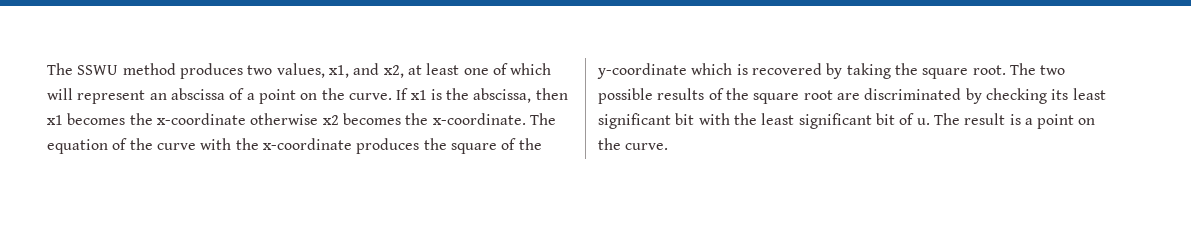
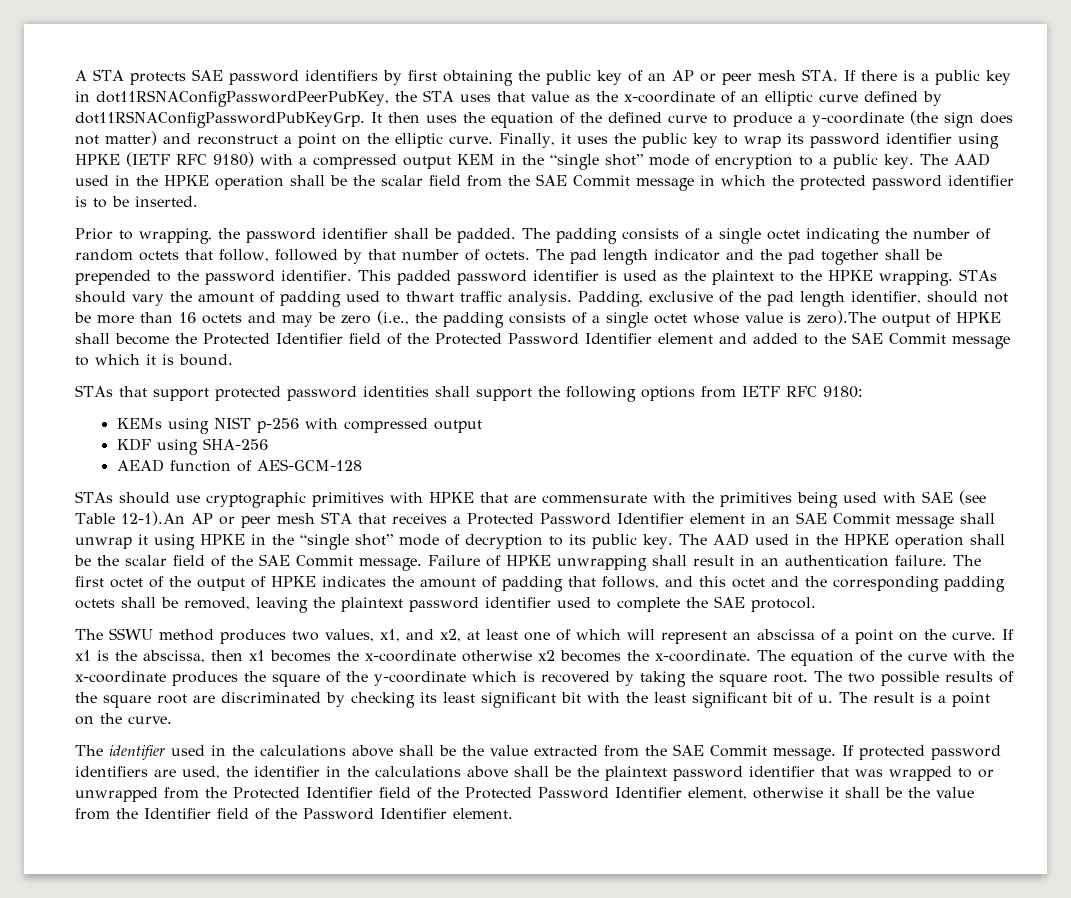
(47, 69) none -> [75,69,1011,86] [75,90,942,107] [75,110,1013,128] [75,131,999,149] [75,152,990,170] [75,174,1014,191] [75,196,198,208] [75,228,991,244] [75,249,942,265] [75,269,997,286] [75,291,1008,307] [74,310,1001,328] [75,332,1010,349] [75,354,233,366] [75,385,863,402] [116,417,482,434] [116,438,268,455] [116,459,362,472] [75,490,986,508] [75,511,995,529] [75,533,1005,550] [74,554,981,571] [75,576,1005,592] [75,596,816,613] A STA protects SAE password identifiers by first obtaining the public key of an AP or peer mesh STA. If there is a public key in dot11RSNAConfigPasswordPeerPubKey, the STA uses that value as the x-coordinate of an elliptic curve defined by dot11RSNAConfigPasswordPubKeyGrp. It then uses the equation of the defined curve to produce a y-coordinate (the sign does not matter) and reconstruct a point on the elliptic curve. Finally, it uses the public key to wrap its password identifier using HPKE (IETF RFC 9180) with a compressed output KEM in the “single shot” mode of encryption to a public key. The AAD used in the HPKE operation shall be the scalar field from the SAE Commit message in which the protected password identifier is to be inserted. // Prior to wrapping, the password identifier shall be padded. The padding consists of a single octet indicating the number of random octets that follow, followed by that number of octets. The pad length indicator and the pad together shall be prepended to the password identifier. This padded password identifier is used as the plaintext to the HPKE wrapping. STAs should vary the amount of padding used to thwart traffic analysis. Padding, exclusive of the pad length identifier, should not be more than 16 octets and may be zero (i.e., the padding consists of a single octet whose value is zero).The output of HPKE shall become the Protected Identifier field of the Protected Password Identifier element and added to the SAE Commit message to which it is bound. // STAs that support protected password identities shall support the following options from IETF RFC 9180: // KEMs using NIST p-256 with compressed output // KDF using SHA-256 // AEAD function of AES-GCM-128 // STAs should use cryptographic primitives with HPKE that are commensurate with the primitives being used with SAE (see Table 12-1).An AP or peer mesh STA that receives a Protected Password Identifier element in an SAE Commit message shall unwrap it using HPKE in the “single shot” mode of decryption to its public key. The AAD used in the HPKE operation shall be the scalar field of the SAE Commit message. Failure of HPKE unwrapping shall result in an authentication failure. The first octet of the output of HPKE indicates the amount of padding that follows, and this octet and the corresponding padding octets shall be removed, leaving the plaintext password identifier used to complete the SAE protocol. //
(669, 146) none -> [75,744,1001,761] [75,766,994,781] [75,787,974,802] [75,808,513,820] // The identifier used in the calculations above shall be the value extracted from the SAE Commit message. If protected password identifiers are used, the identifier in the calculations above shall be the plaintext password identifier that was wrapped to or unwrapped from the Protected Identifier field of the Protected Password Identifier element, otherwise it shall be the value from the Identifier field of the Password Identifier element.

